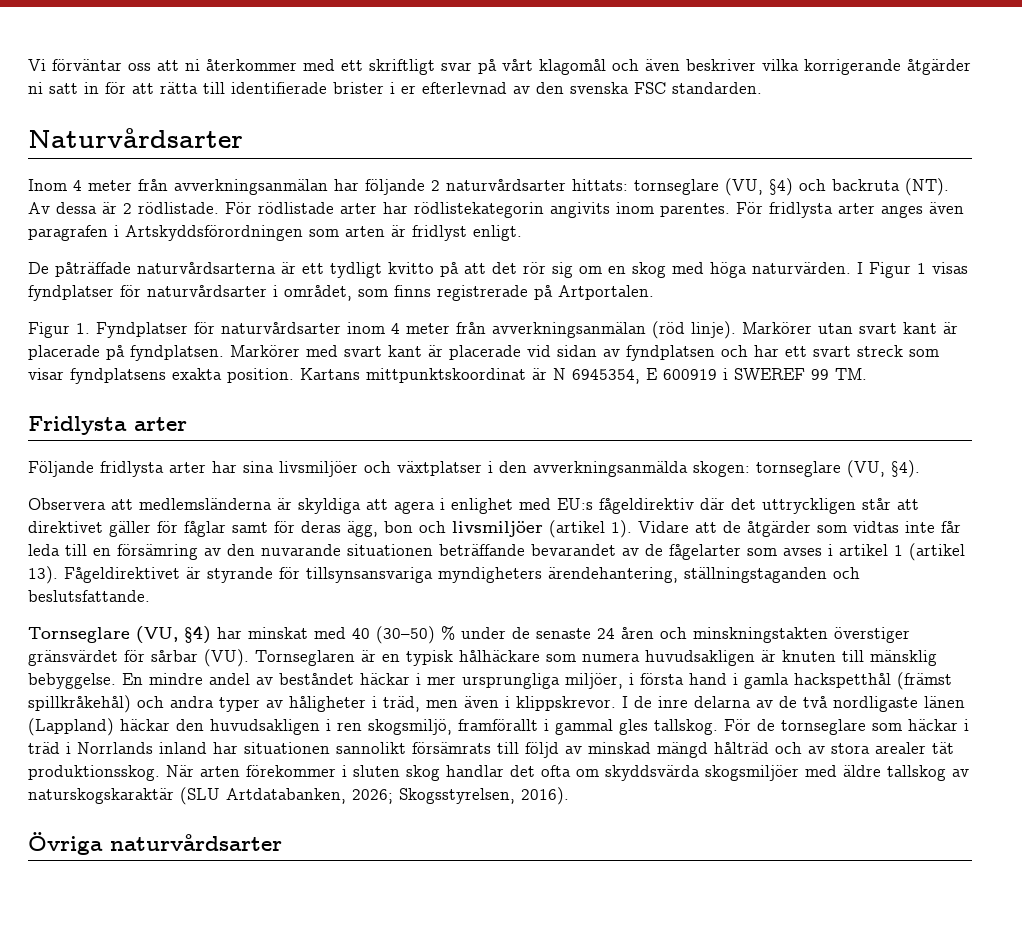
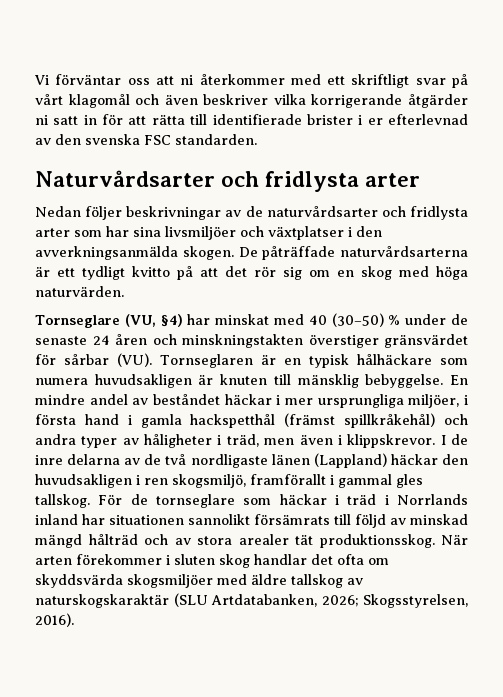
[28,178,949,196] [28,202,964,218] [28,225,522,241] // Inom 4 meter från avverkningsanmälan har följande 2 naturvårdsarter hittats: tornseglare (VU, §4) och backruta (NT). Av dessa är 2 rödlistade. För rödlistade arter har rödlistekategorin angivits inom parentes. För fridlysta arter anges även paragrafen i Artskyddsförordningen som arten är fridlyst enligt. // -> [221,171,421,192] [35,206,468,220] [35,226,382,240] [35,246,234,260] och fridlysta arter // Nedan följer beskrivningar av de naturvårdsarter och fridlysta arter som har sina livsmiljöer och växtplatser i den avverkningsanmälda skogen.
[857,262,968,278] [28,285,654,301] [28,321,958,339] [28,345,939,361] [28,368,867,384] [28,416,187,435] [28,460,920,478] [28,498,919,514] [28,520,961,538] [28,543,965,561] [28,566,860,584] [28,590,150,602] I Figur 1 visas fyndplatser för naturvårdsarter i området, som finns registrerade på Artportalen. // Figur 1. Fyndplatser för naturvårdsarter inom 4 meter från avverkningsanmälan (röd linje). Markörer utan svart kant är placerade på fyndplatsen. Markörer med svart kant är placerade vid sidan av fyndplatsen och har ett svart streck som visar fyndplatsens exakta position. Kartans mittpunktskoordinat är N 6945354, E 600919 i SWEREF 99 TM. // Fridlysta arter // Följande fridlysta arter har sina livsmiljöer och växtplatser i den avverkningsanmälda skogen: tornseglare (VU, §4). // Observera att medlemsländerna är skyldiga att agera i enlighet med EU:s fågeldirektiv där det uttryckligen står att direktivet gäller för fåglar samt för deras ägg, bon och livsmiljöer (artikel 1). Vidare att de åtgärder som vidtas inte får leda till en försämring av den nuvarande situationen beträffande bevarandet av de fågelarter som avses i artikel 1 (artikel 13). Fågeldirektivet är styrande för tillsynsansvariga myndigheters ärendehantering, ställningstaganden och beslutsfattande. -> (124, 291) none
[28,832,282,855] // Övriga naturvårdsarter -> (74, 620) none

